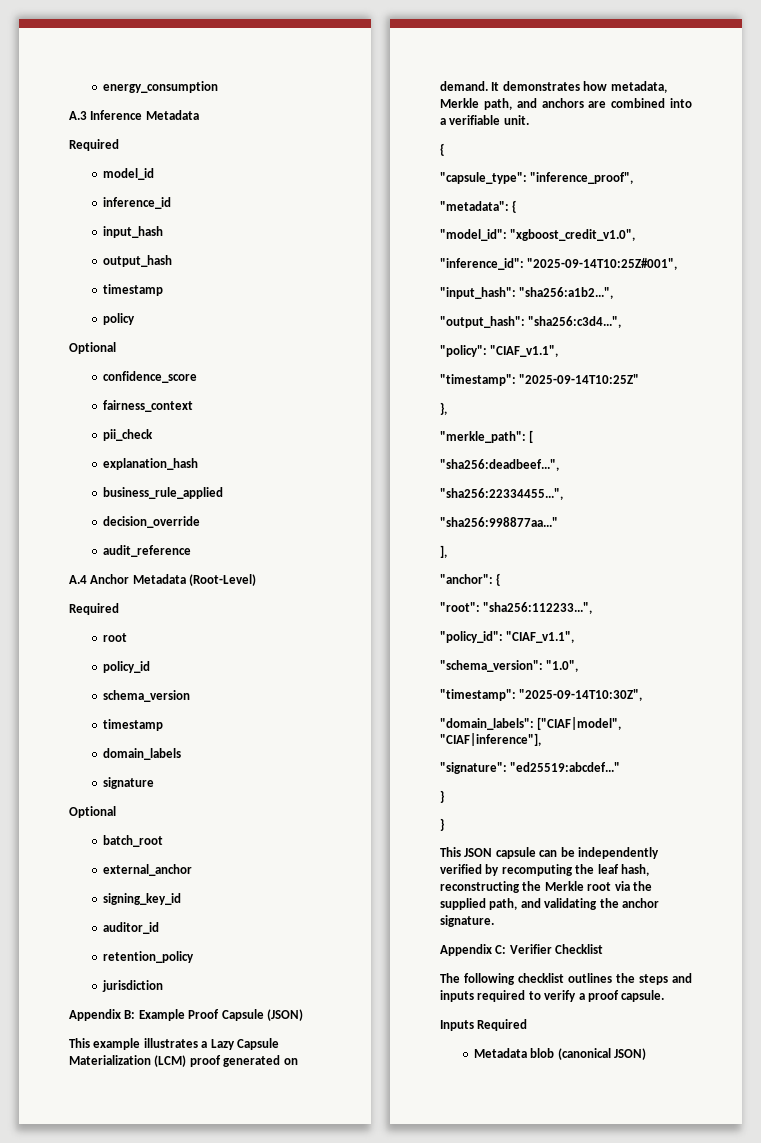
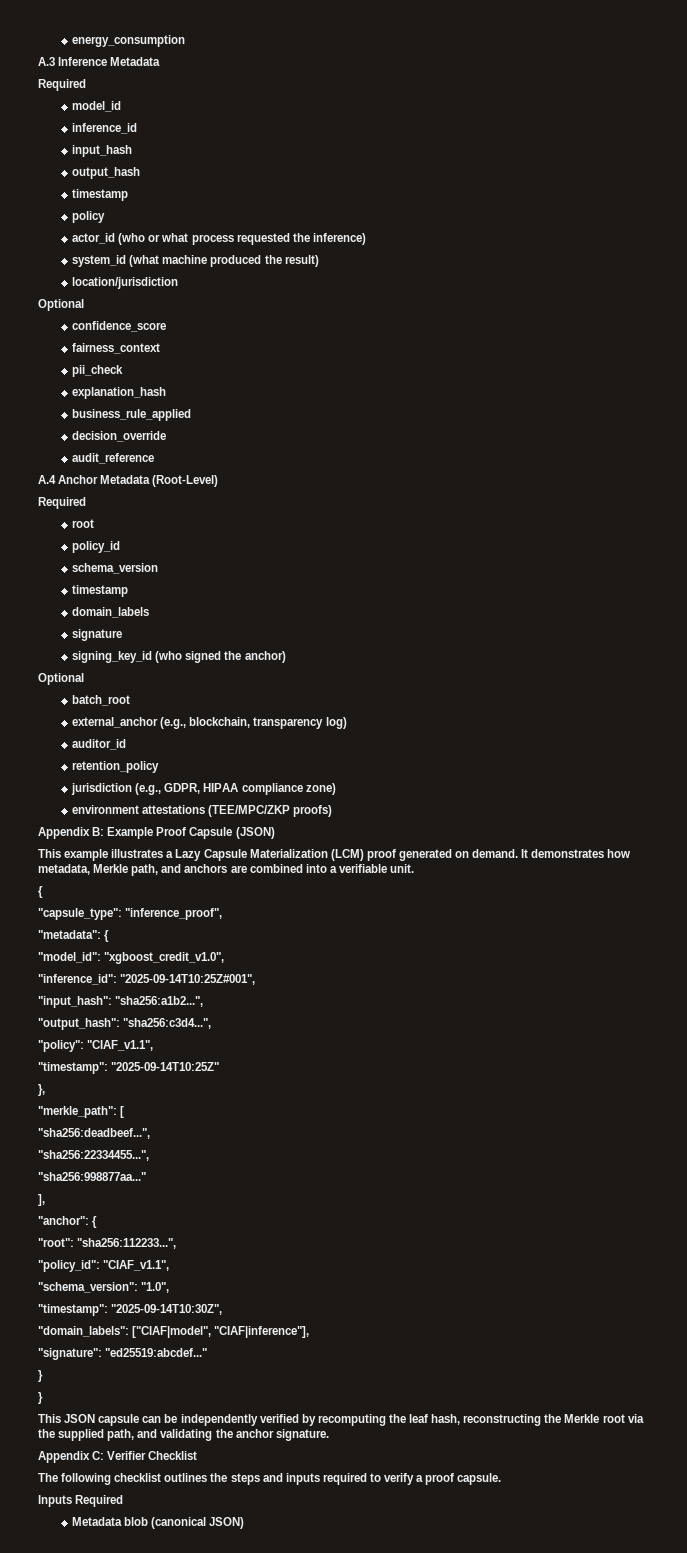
(135, 319) none -> [72,233,366,245] [72,255,319,267] [72,277,179,289] // actor_id (who or what process requested the inference) // system_id (what machine produced the result) // location/jurisdiction
(154, 783) none -> [72,651,286,663] // signing_key_id (who signed the anchor)
[102,893,181,905] // signing_key_id -> [160,717,347,729] (e.g., blockchain, transparency log)
(163, 986) none -> [135,783,336,795] [72,805,333,817] (e.g., GDPR, HIPAA compliance zone) // environment attestations (TEE/MPC/ZKP proofs)

